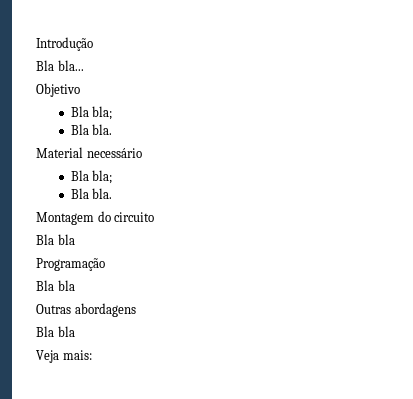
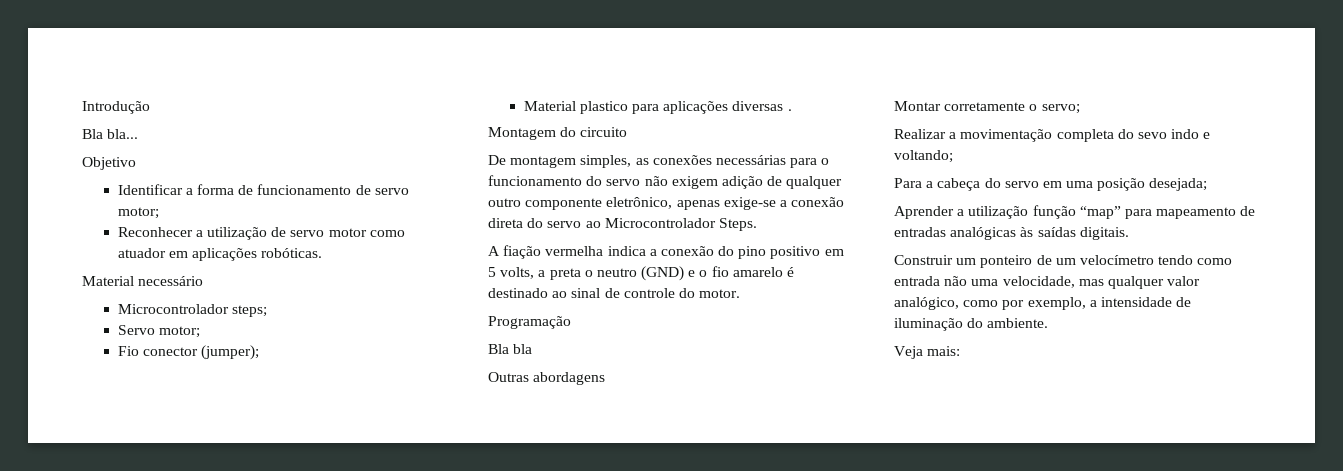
[70,106,113,120] [70,124,113,135] [36,147,142,158] [70,170,113,184] [70,188,113,199] [36,211,155,225] [36,234,75,245] Bla bla; // Bla bla. // Material necessário // Bla bla; // Bla bla. // Montagem do circuito // Bla bla -> [117,184,409,195] [117,207,159,219] [117,227,405,240] [117,248,323,261] [82,276,204,286] [117,304,267,317] [117,325,200,338] [117,345,260,360] [523,101,792,114] [488,127,628,140] [488,155,830,168] [488,175,843,189] [488,197,845,210] [488,218,757,231] [488,245,844,259] [488,266,795,281] [488,288,741,298] Identificar a forma de funcionamento de servo motor; // Reconhecer a utilização de servo motor como atuador em aplicações robóticas. // Material necessário // Microcontrolador steps; // Servo motor; // Fio conector (jumper); // Material plastico para aplicações diversas . // Montagem do circuito // De montagem simples, as conexões necessárias para o funcionamento do servo não exigem adição de qualquer outro componente eletrônico, apenas exige-se a conexão direta do servo ao Microcontrolador Steps. // A fiação vermelha indica a conexão do pino positivo em 5 volts, a preta o neutro (GND) e o fio amarelo é destinado ao sinal de controle do motor.
[36,326,75,337] Bla bla -> [894,101,1080,114] [894,129,1211,142] [894,150,953,163] [894,178,1208,191] [894,205,1256,219] [894,227,1129,240] [894,255,1233,268] [894,276,1201,289] [894,297,1192,310] [894,318,1049,331] Montar corretamente o servo; // Realizar a movimentação completa do sevo indo e voltando; // Para a cabeça do servo em uma posição desejada; // Aprender a utilização função “map” para mapeamento de entradas analógicas às saídas digitais. // Construir um ponteiro de um velocímetro tendo como entrada não uma velocidade, mas qualquer valor analógico, como por exemplo, a intensidade de iluminação do ambiente.

